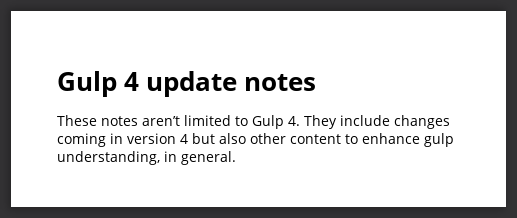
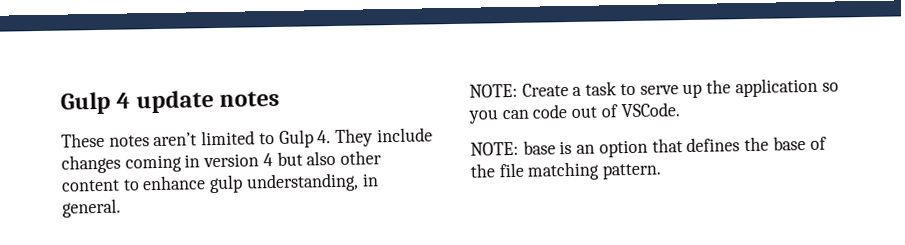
(236, 158) none -> [469,77,839,99] [468,102,680,124] [470,136,827,158] [470,161,662,181] // NOTE: Create a task to serve up the application so you can code out of VSCode. // NOTE: base is an option that defines the base of the file matching pattern.

